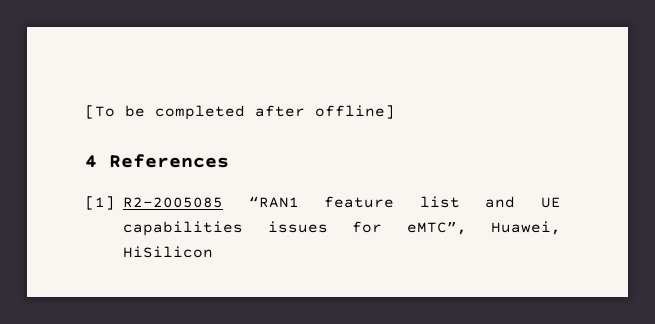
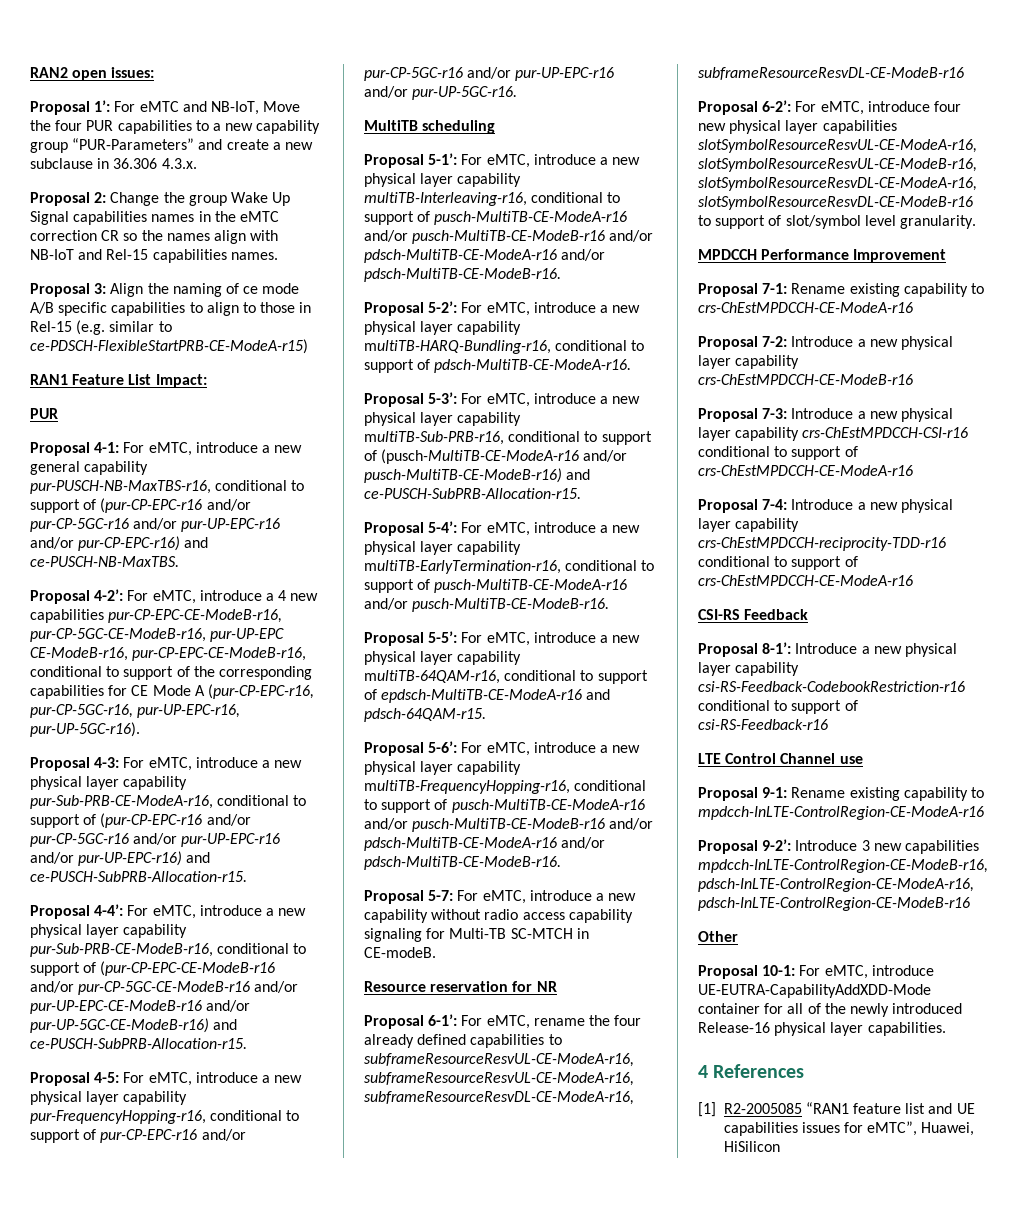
[85,105,395,120] [To be completed after offline] -> [30,67,155,81] [30,100,301,115] [30,120,321,134] [30,138,313,153] [30,158,197,169] [30,192,291,206] [30,211,279,225] [30,230,279,244] [30,249,278,263] [30,283,300,297] [30,302,312,316] [30,320,172,335] [30,339,308,354] [30,374,207,388] [30,408,58,419] [30,442,303,456] [30,461,149,475] [30,480,305,494] [30,498,251,513] [30,518,281,532] [30,536,209,551] [30,556,179,567] [30,589,319,604] [30,609,283,623] [30,628,285,642] [30,647,307,661] [30,666,312,680] [30,684,314,699] [30,704,241,718] [30,722,140,737] [30,757,303,771] [30,776,188,790] [30,795,307,809] [30,813,251,828] [30,833,281,847] [30,851,211,866] [30,871,247,882] [30,904,307,919] [30,924,188,938] [30,943,307,957] [30,961,276,976] [30,981,299,995] [30,1000,251,1014] [30,1018,238,1033] [30,1038,247,1049] [30,1072,303,1086] [30,1091,188,1105] [30,1110,300,1124] [30,1129,246,1143] [364,67,615,81] [364,86,518,100] [364,120,496,134] [364,153,641,168] [364,173,522,187] [364,192,621,206] [364,211,628,225] [364,230,654,244] [364,249,606,263] [364,268,561,282] [364,301,641,316] [364,321,522,335] [364,340,645,354] [364,359,632,373] [364,392,641,407] [364,412,522,426] [364,431,652,445] [364,449,628,464] [364,468,591,483] [364,488,581,499] [364,521,641,536] [364,541,522,555] [364,560,655,574] [364,579,628,593] [364,598,610,612] [364,631,641,646] [364,651,522,665] [364,670,648,684] [364,689,611,703] [364,708,486,722] [364,741,641,756] [364,761,522,775] [364,780,647,794] [364,799,645,813] [364,818,654,832] [364,837,606,851] [364,856,561,870] [364,890,637,904] [364,909,633,923] [364,928,589,942] [364,947,436,958] [364,981,557,992] [364,1014,642,1029] [364,1034,562,1048] [364,1053,634,1067] [364,1072,634,1086] [364,1091,634,1105] [698,67,964,80] [698,100,961,115] [698,120,897,134] [698,139,977,153] [698,158,977,172] [698,177,977,191] [698,196,973,210] [698,215,976,229] [698,249,947,263] [698,283,984,297] [698,302,913,313] [698,336,953,350] [698,355,800,369] [698,374,913,385] [698,408,953,422] [698,427,969,441] [698,446,858,460] [698,465,913,476] [698,499,953,513] [698,518,800,532] [698,537,946,551] [698,556,858,570] [698,575,913,586] [698,609,809,620] [698,642,957,657] [698,662,800,676] [698,681,965,692] [698,700,858,714] [698,719,828,730] [698,753,863,764] [698,787,984,801] [698,806,984,820] [698,839,979,854] [698,859,988,873] [698,878,974,892] [698,897,970,911] [698,931,738,942] [698,965,934,979] [698,984,931,998] [698,1003,963,1017] [698,1022,946,1036] RAN2 open issues: // Proposal 1’: For eMTC and NB-IoT, Move the four PUR capabilities to a new capability group “PUR-Parameters” and create a new subclause in 36.306 4.3.x. // Proposal 2: Change the group Wake Up Signal capabilities names in the eMTC correction CR so the names align with NB-IoT and Rel-15 capabilities names. // Proposal 3: Align the naming of ce mode A/B specific capabilities to align to those in Rel-15 (e.g. similar to ce-PDSCH-FlexibleStartPRB-CE-ModeA-r15) // RAN1 Feature List Impact: // PUR // Proposal 4-1: For eMTC, introduce a new general capability pur-PUSCH-NB-MaxTBS-r16, conditional to support of (pur-CP-EPC-r16 and/or pur-CP-5GC-r16 and/or pur-UP-EPC-r16 and/or pur-CP-EPC-r16) and ce-PUSCH-NB-MaxTBS. // Proposal 4-2’: For eMTC, introduce a 4 new capabilities pur-CP-EPC-CE-ModeB-r16, pur-CP-5GC-CE-ModeB-r16, pur-UP-EPC CE-ModeB-r16, pur-CP-EPC-CE-ModeB-r16, conditional to support of the corresponding capabilities for CE Mode A (pur-CP-EPC-r16, pur-CP-5GC-r16, pur-UP-EPC-r16, pur-UP-5GC-r16). // Proposal 4-3: For eMTC, introduce a new physical layer capability pur-Sub-PRB-CE-ModeA-r16, conditional to support of (pur-CP-EPC-r16 and/or pur-CP-5GC-r16 and/or pur-UP-EPC-r16 and/or pur-UP-EPC-r16) and ce-PUSCH-SubPRB-Allocation-r15. // Proposal 4-4’: For eMTC, introduce a new physical layer capability pur-Sub-PRB-CE-ModeB-r16, conditional to support of (pur-CP-EPC-CE-ModeB-r16 and/or pur-CP-5GC-CE-ModeB-r16 and/or pur-UP-EPC-CE-ModeB-r16 and/or pur-UP-5GC-CE-ModeB-r16) and ce-PUSCH-SubPRB-Allocation-r15. // Proposal 4-5: For eMTC, introduce a new physical layer capability pur-FrequencyHopping-r16, conditional to support of pur-CP-EPC-r16 and/or pur-CP-5GC-r16 and/or pur-UP-EPC-r16 and/or pur-UP-5GC-r16. // MultiTB scheduling // Proposal 5-1’: For eMTC, introduce a new physical layer capability multiTB-Interleaving-r16, conditional to support of pusch-MultiTB-CE-ModeA-r16 and/or pusch-MultiTB-CE-ModeB-r16 and/or pdsch-MultiTB-CE-ModeA-r16 and/or pdsch-MultiTB-CE-ModeB-r16. // Proposal 5-2’: For eMTC, introduce a new physical layer capability multiTB-HARQ-Bundling-r16, conditional to support of pdsch-MultiTB-CE-ModeA-r16. // Proposal 5-3’: For eMTC, introduce a new physical layer capability multiTB-Sub-PRB-r16, conditional to support of (pusch-MultiTB-CE-ModeA-r16 and/or pusch-MultiTB-CE-ModeB-r16) and ce-PUSCH-SubPRB-Allocation-r15. // Proposal 5-4’: For eMTC, introduce a new physical layer capability multiTB-EarlyTermination-r16, conditional to support of pusch-MultiTB-CE-ModeA-r16 and/or pusch-MultiTB-CE-ModeB-r16. // Proposal 5-5’: For eMTC, introduce a new physical layer capability multiTB-64QAM-r16, conditional to support of epdsch-MultiTB-CE-ModeA-r16 and pdsch-64QAM-r15. // Proposal 5-6’: For eMTC, introduce a new physical layer capability multiTB-FrequencyHopping-r16, conditional to support of pusch-MultiTB-CE-ModeA-r16 and/or pusch-MultiTB-CE-ModeB-r16 and/or pdsch-MultiTB-CE-ModeA-r16 and/or pdsch-MultiTB-CE-ModeB-r16. // Proposal 5-7: For eMTC, introduce a new capability without radio access capability signaling for Multi-TB SC-MTCH in CE-modeB. // Resource reservation for NR // Proposal 6-1’: For eMTC, rename the four already defined capabilities to subframeResourceResvUL-CE-ModeA-r16, subframeResourceResvUL-CE-ModeA-r16, subframeResourceResvDL-CE-ModeA-r16, subframeResourceResvDL-CE-ModeB-r16 // Proposal 6-2’: For eMTC, introduce four new physical layer capabilities slotSymbolResourceResvUL-CE-ModeA-r16, slotSymbolResourceResvUL-CE-ModeB-r16, slotSymbolResourceResvDL-CE-ModeA-r16, slotSymbolResourceResvDL-CE-ModeB-r16 to support of slot/symbol level granularity. // MPDCCH Performance Improvement // Proposal 7-1: Rename existing capability to crs-ChEstMPDCCH-CE-ModeA-r16 // Proposal 7-2: Introduce a new physical layer capability crs-ChEstMPDCCH-CE-ModeB-r16 // Proposal 7-3: Introduce a new physical layer capability crs-ChEstMPDCCH-CSI-r16 conditional to support of crs-ChEstMPDCCH-CE-ModeA-r16 // Proposal 7-4: Introduce a new physical layer capability crs-ChEstMPDCCH-reciprocity-TDD-r16 conditional to support of crs-ChEstMPDCCH-CE-ModeA-r16 // CSI-RS Feedback // Proposal 8-1’: Introduce a new physical layer capability csi-RS-Feedback-CodebookRestriction-r16 conditional to support of csi-RS-Feedback-r16 // LTE Control Channel use // Proposal 9-1: Rename existing capability to mpdcch-InLTE-ControlRegion-CE-ModeA-r16 // Proposal 9-2’: Introduce 3 new capabilities mpdcch-InLTE-ControlRegion-CE-ModeB-r16, pdsch-InLTE-ControlRegion-CE-ModeA-r16, pdsch-InLTE-ControlRegion-CE-ModeB-r16 // Other // Proposal 10-1: For eMTC, introduce UE-EUTRA-CapabilityAddXDD-Mode container for all of the newly introduced Release-16 physical layer capabilities.

